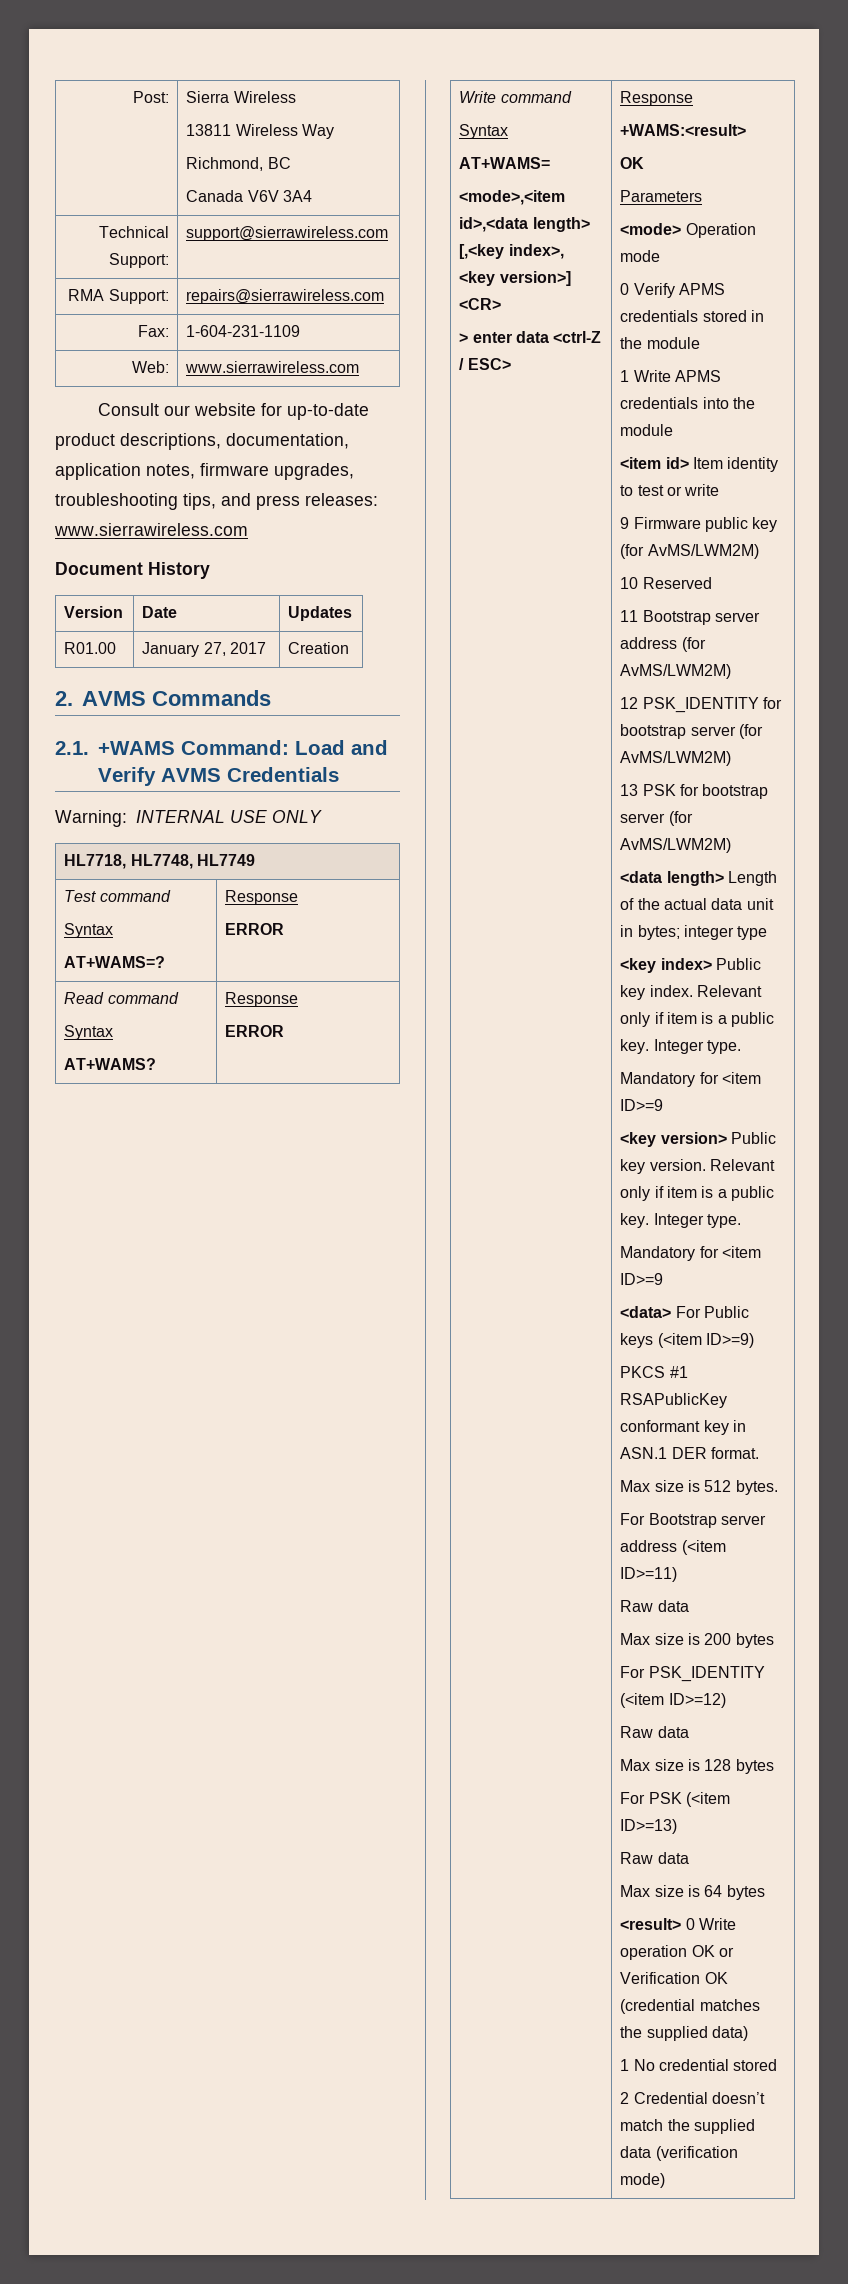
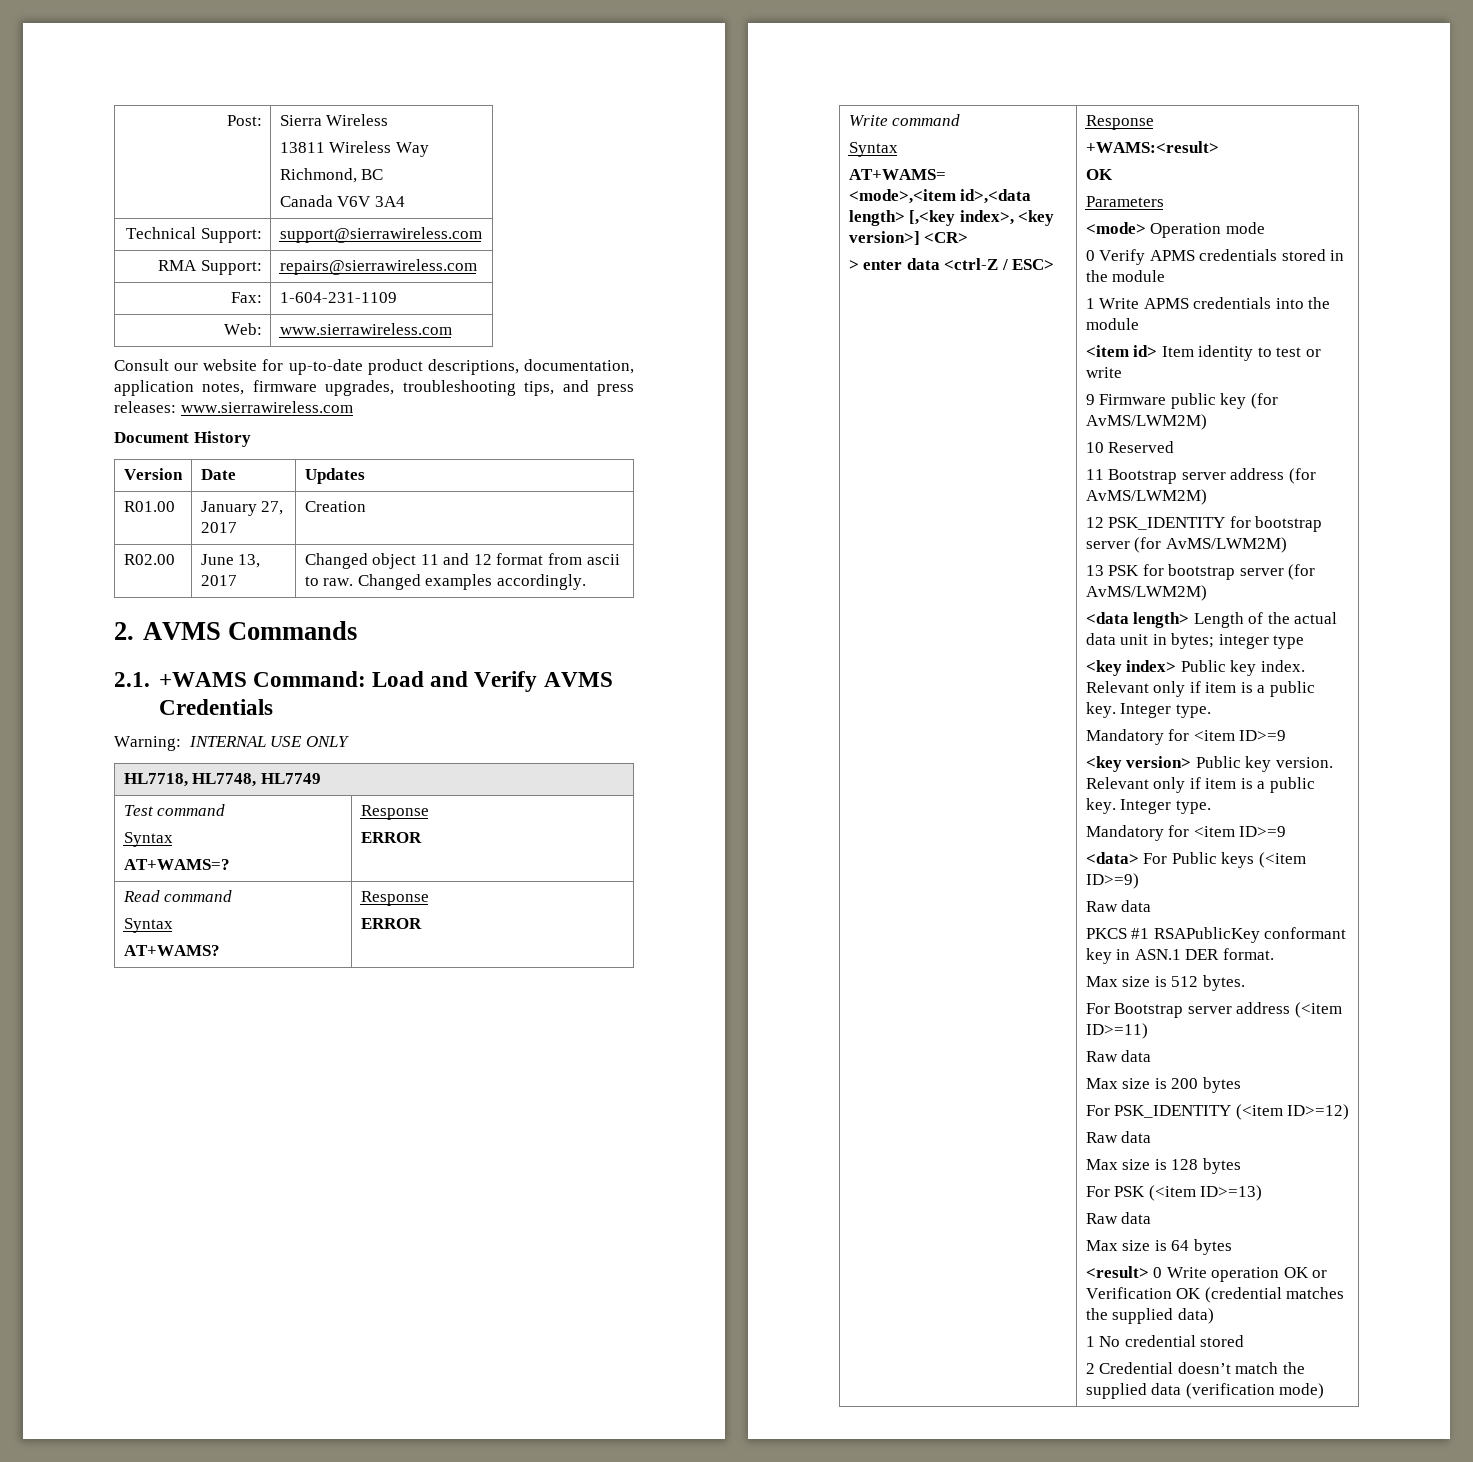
(350, 648) none -> [123,554,175,565] [200,554,261,568] [200,575,237,586] [304,553,620,569] [304,574,586,590] // R02.00 | June 13, 2017 | Changed object 11 and 12 format from ascii to raw. Changed examples accordingly.
(754, 1340) none -> [1085,900,1152,912] // Raw data

